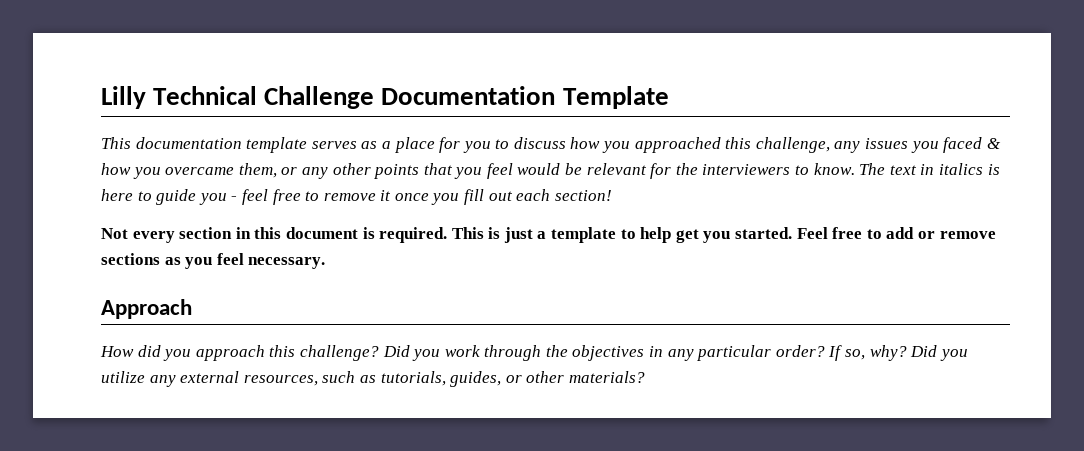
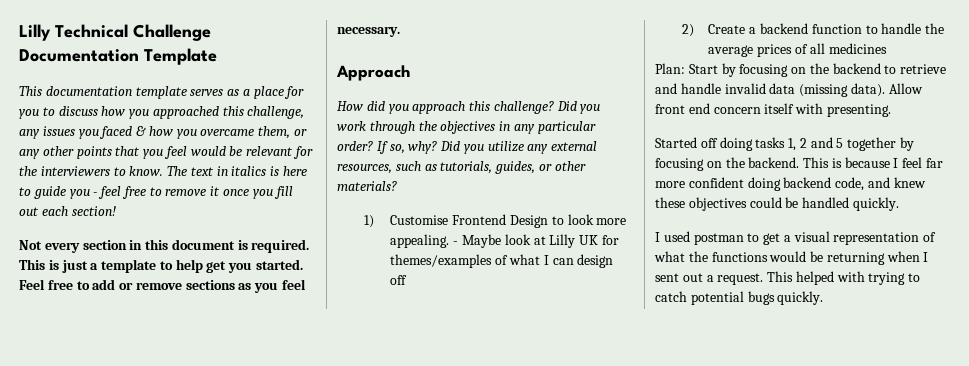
(645, 377) none -> [363,214,627,228] [390,234,619,248] [390,254,614,268] [390,275,408,285] [681,23,945,37] [708,43,887,57] [655,63,947,77] [655,83,923,97] [655,103,891,117] [655,137,915,151] [655,157,944,171] [655,177,926,191] [655,197,899,211] [655,231,937,245] [654,251,929,265] [655,271,921,285] [655,291,824,305] // 1) Customise Frontend Design to look more appealing. - Maybe look at Lilly UK for themes/examples of what I can design off // 2) Create a backend function to handle the average prices of all medicines // Plan: Start by focusing on the backend to retrieve and handle invalid data (missing data). Allow front end concern itself with presenting. // Started off doing tasks 1, 2 and 5 together by focusing on the backend. This is because I feel far more confident doing backend code, and knew these objectives could be handled quickly. // I used postman to get a visual representation of what the functions would be returning when I sent out a request. This helped with trying to catch potential bugs quickly.

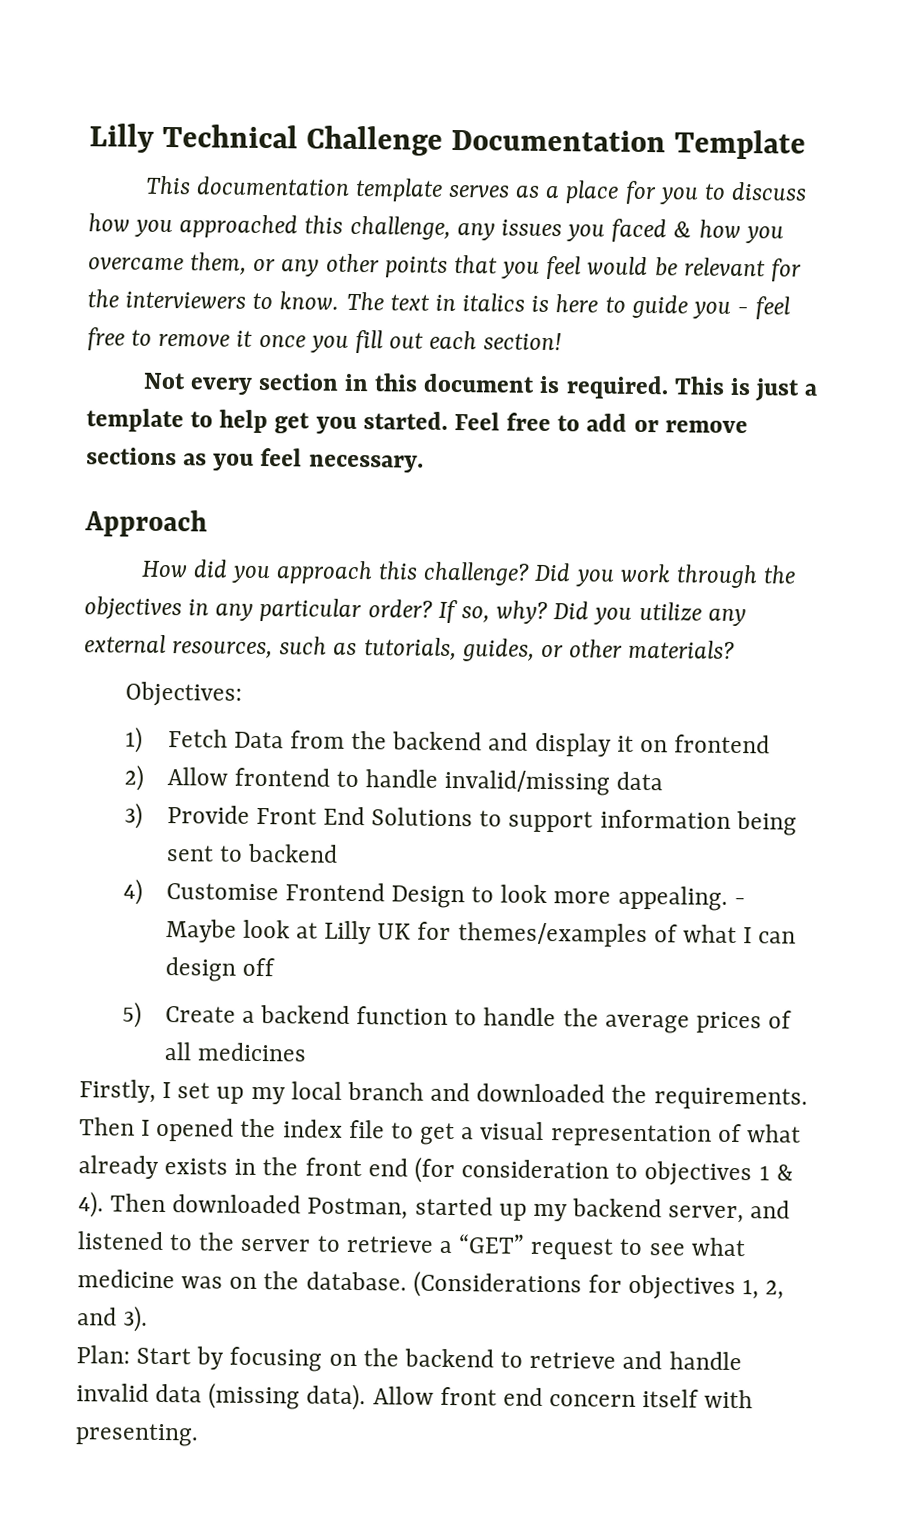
[363,215,374,228] 1) -> [125,681,243,707] [125,726,771,757] [124,764,664,796] [124,802,797,836] [165,843,338,863] [123,878,144,905] Objectives: // 1) Fetch Data from the backend and display it on frontend // 2) Allow frontend to handle invalid/missing data // 3) Provide Front End Solutions to support information being sent to backend // 4)
[681,24,694,37] 2) -> [122,1001,143,1028] 5)
(887, 48) none -> [79,1079,808,1110] [79,1117,801,1147] [78,1155,793,1187] [78,1191,791,1224] [77,1231,746,1260] [77,1269,785,1301] [77,1305,149,1332] // Firstly, I set up my local branch and downloaded the requirements. Then I opened the index file to get a visual representation of what already exists in the front end (for consideration to objectives 1 & 4). Then downloaded Postman, started up my backend server, and listened to the server to retrieve a “GET” request to see what medicine was on the database. (Considerations for objectives 1, 2, and 3).
[655,137,915,151] [655,157,944,171] [655,177,926,191] [655,197,899,211] [655,231,937,245] [654,251,929,265] [655,271,921,285] [655,291,824,305] // Started off doing tasks 1, 2 and 5 together by focusing on the backend. This is because I feel far more confident doing backend code, and knew these objectives could be handled quickly. // I used postman to get a visual representation of what the functions would be returning when I sent out a request. This helped with trying to catch potential bugs quickly. -> (199, 1435) none

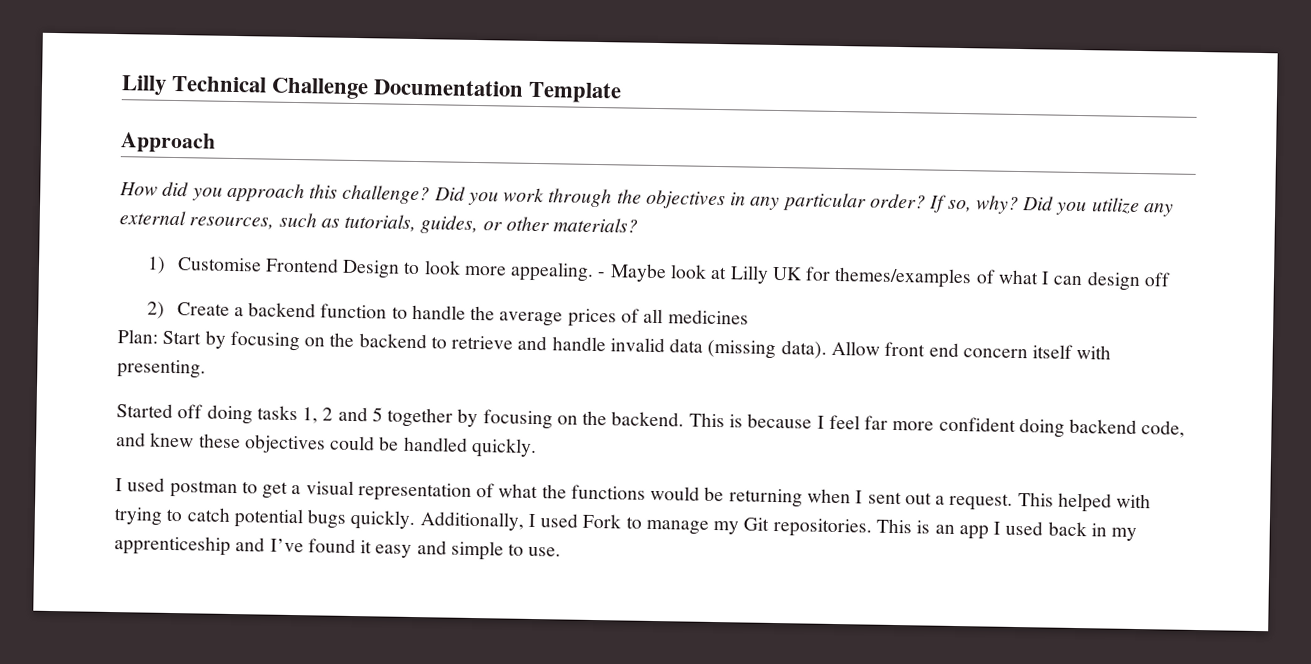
[144,175,808,205] [88,213,784,244] [88,252,802,282] [87,289,791,320] [87,327,563,354] [142,372,818,402] [86,408,748,435] [86,447,424,473] // This documentation template serves as a place for you to discuss how you approached this challenge, any issues you faced & how you overcame them, or any other points that you feel would be relevant for the interviewers to know. The text in italics is here to guide you - feel free to remove it once you fill out each section! // Not every section in this document is required. This is just a template to help get you started. Feel free to add or remove sections as you feel necessary. -> (623, 92) none
[125,681,243,707] [125,726,771,757] [124,764,664,796] [124,802,797,836] [165,843,338,863] [123,878,144,905] Objectives: // 1) Fetch Data from the backend and display it on frontend // 2) Allow frontend to handle invalid/missing data // 3) Provide Front End Solutions to support information being sent to backend // 4) -> [147,256,167,274] 1)
[122,1001,143,1028] 5) -> [147,301,166,319] 2)
[79,1079,808,1110] [79,1117,801,1147] [78,1155,793,1187] [78,1191,791,1224] [77,1231,746,1260] [77,1269,785,1301] [77,1305,149,1332] // Firstly, I set up my local branch and downloaded the requirements. Then I opened the index file to get a visual representation of what already exists in the front end (for consideration to objectives 1 & 4). Then downloaded Postman, started up my backend server, and listened to the server to retrieve a “GET” request to see what medicine was on the database. (Considerations for objectives 1, 2, and 3). -> (749, 317) none
(199, 1435) none -> [116,403,1186,438] [116,432,537,459] [115,477,1152,513] [114,507,1138,542] [114,535,562,561] // Started off doing tasks 1, 2 and 5 together by focusing on the backend. This is because I feel far more confident doing backend code, and knew these objectives could be handled quickly. // I used postman to get a visual representation of what the functions would be returning when I sent out a request. This helped with trying to catch potential bugs quickly. Additionally, I used Fork to manage my Git repositories. This is an app I used back in my apprenticeship and I’ve found it easy and simple to use.

